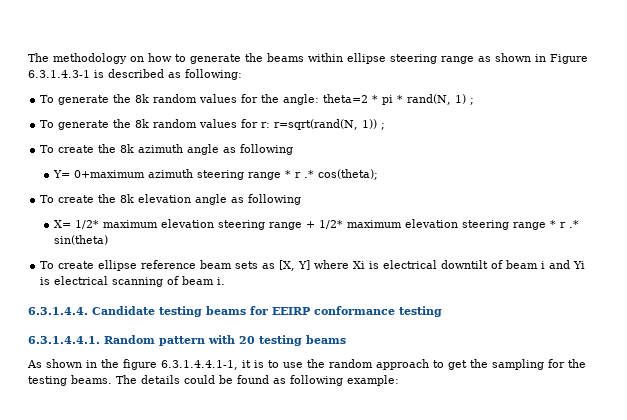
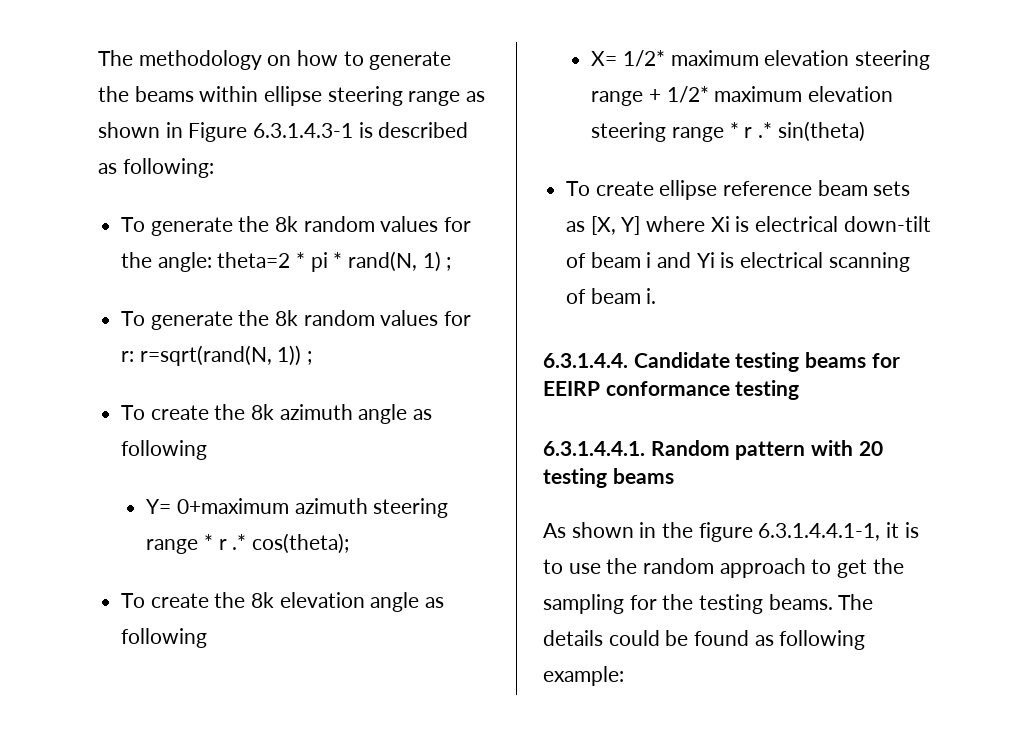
[441,260,489,269] downtilt -> [843,216,931,232] down-tilt

